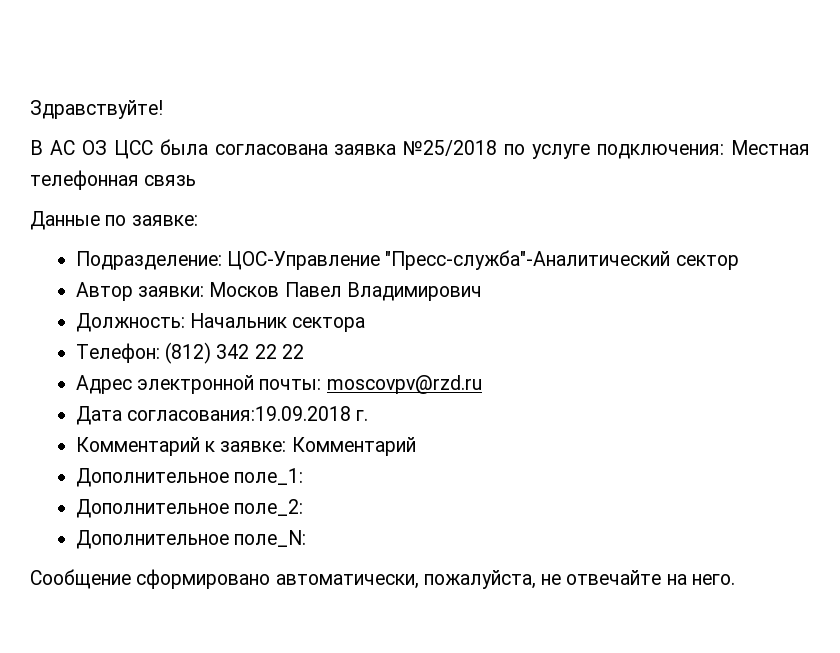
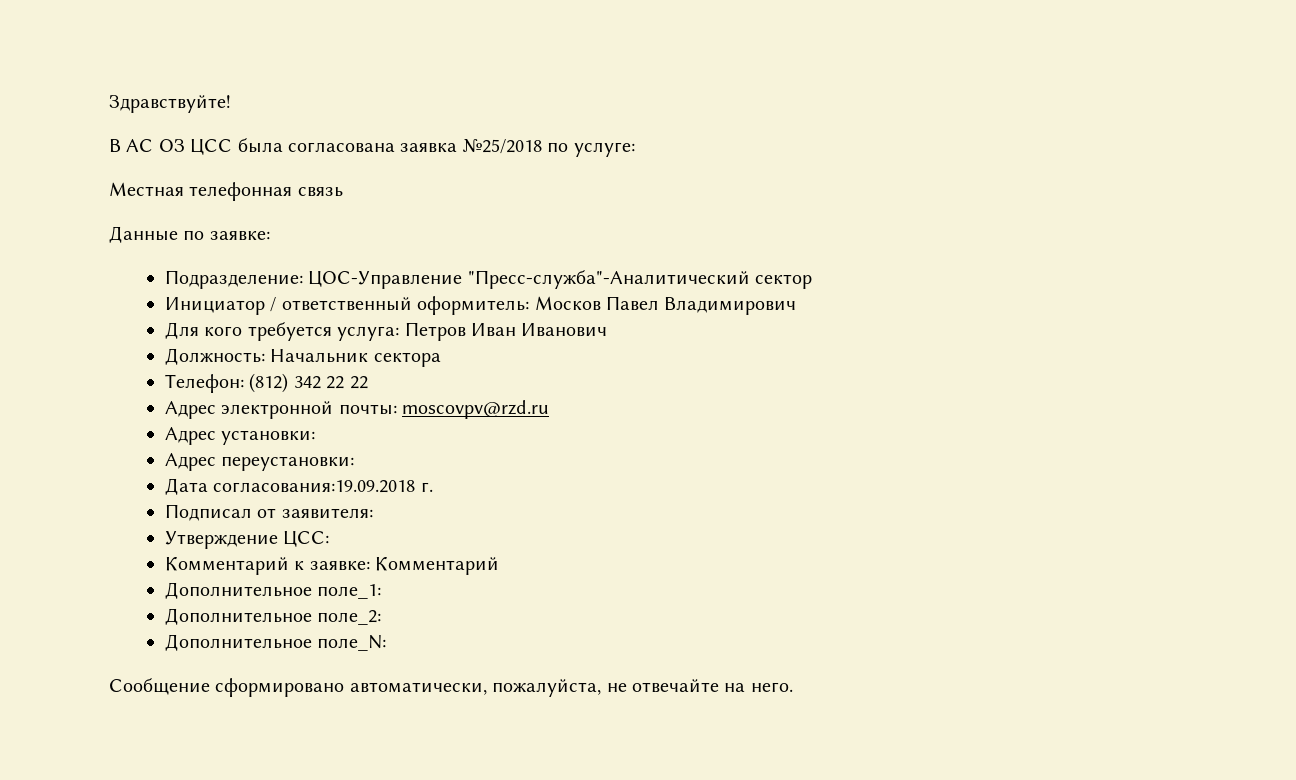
[532,144,725,159] услуге подключения: -> [573,142,635,157] услуге: //
[75,282,205,301] Автор заявки: -> [164,296,530,315] Инициатор / ответственный оформитель:
(482, 291) none -> [164,322,608,341] // Для кого требуется услуга: Петров Иван Иванович
(482, 384) none -> [164,427,316,445] [164,453,355,471] // Адрес установки: // Адрес переустановки:
(369, 415) none -> [164,504,373,521] [164,531,330,549] // Подписал от заявителя: // Утверждение ЦСС:

